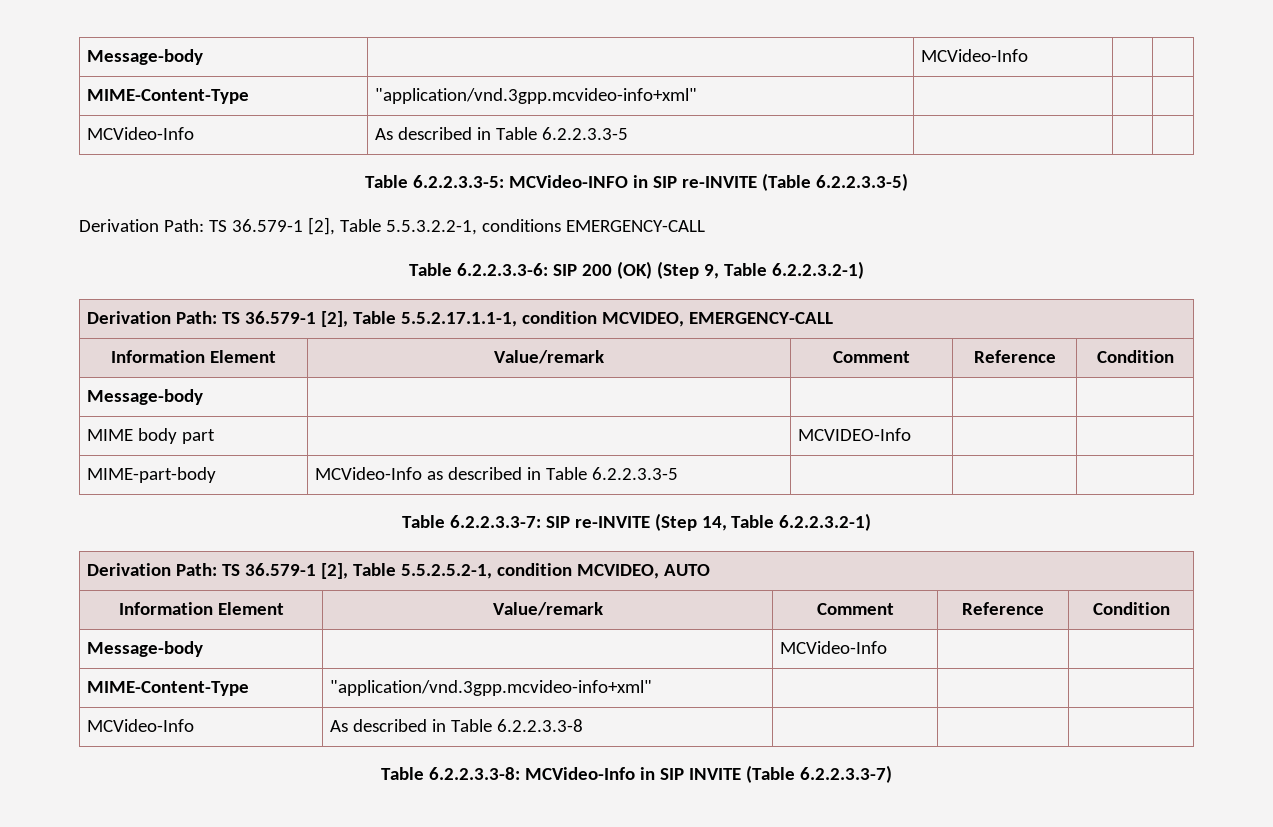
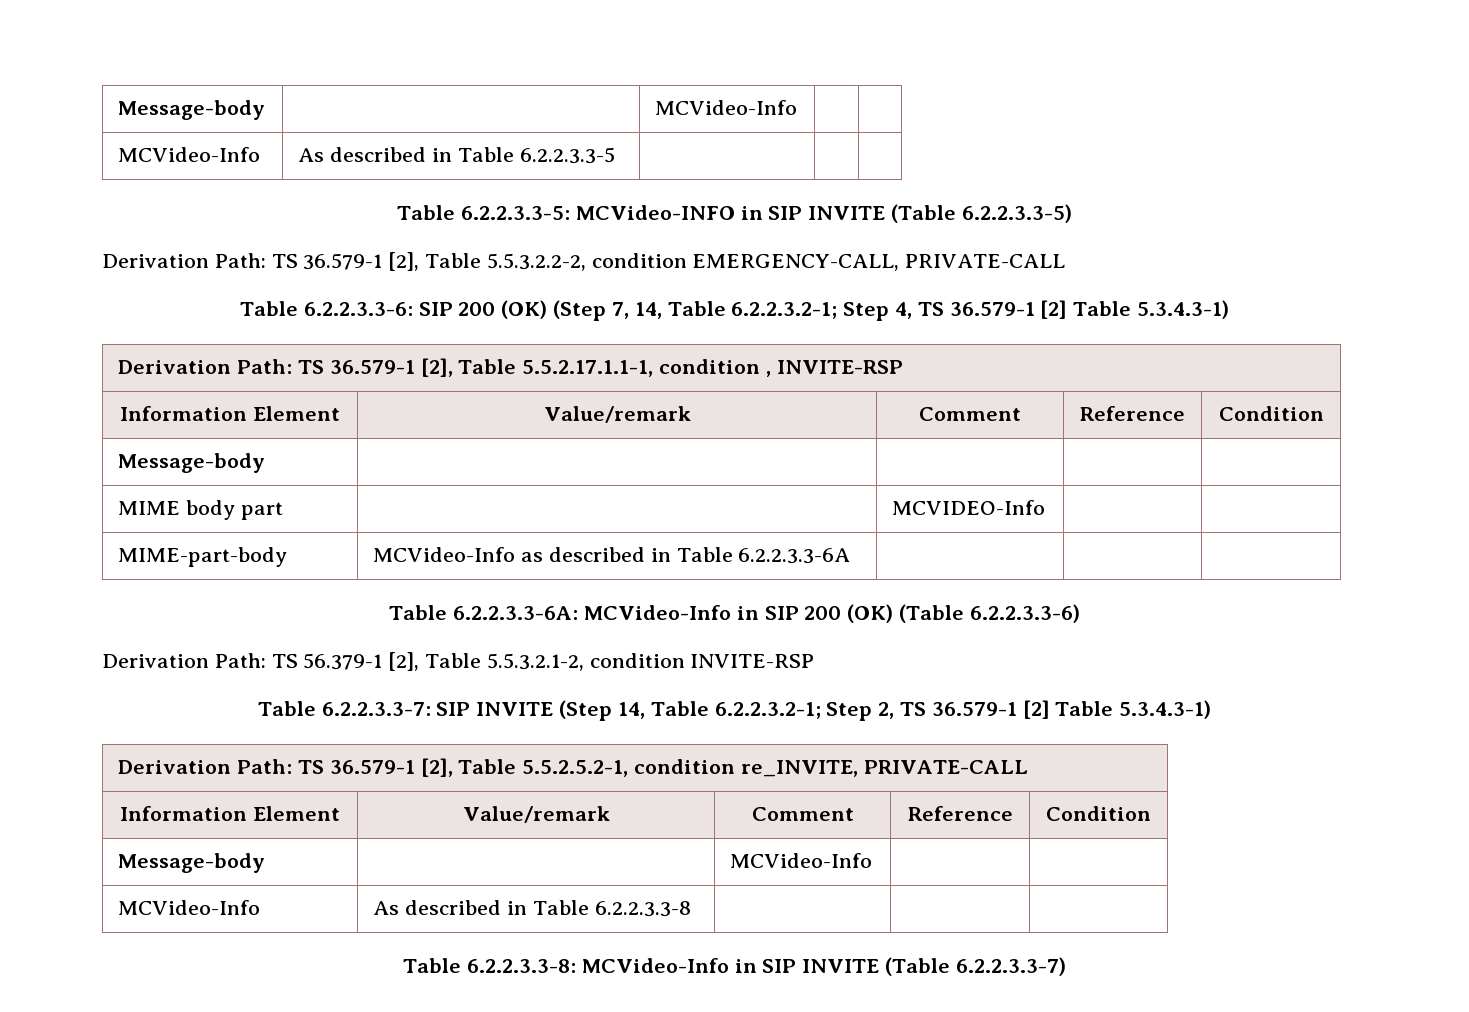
[86,49,203,65] [920,49,1028,62] [86,89,249,104] [374,88,697,104] Message-body | | MCVideo-Info | | // MIME-Content-Type | "application/vnd.3gpp.mcvideo-info+xml" | | | -> [118,100,266,120] [655,100,798,115] Message-body | | MCVideo-Info | |
[681,176,757,188] re-INVITE -> [808,206,886,220] INVITE
[385,219,705,235] 5.5.3.2.2-1, conditions EMERGENCY-CALL -> [486,253,1066,271] 5.5.3.2.2-2, condition EMERGENCY-CALL, PRIVATE-CALL
[703,261,864,279] 9, Table 6.2.2.3.2-1) -> [611,300,1229,321] 7, 14, Table 6.2.2.3.2-1; Step 4, TS 36.579-1 [2] Table 5.3.4.3-1)
[601,312,833,327] MCVIDEO, EMERGENCY-CALL -> [765,360,903,377] , INVITE-RSP
[591,467,678,480] 6.2.2.3.3-5 | | | -> [738,548,851,564] [389,604,1080,623] [102,652,815,671] 6.2.2.3.3-6A | | | // Table 6.2.2.3.3-6A: MCVideo-Info in SIP 200 (OK) (Table 6.2.2.3.3-6) // Derivation Path: TS 56.379-1 [2], Table 5.5.3.2.1-2, condition INVITE-RSP
[574,516,650,528] re-INVITE -> [476,702,554,716] INVITE
[779,513,872,531] 6.2.2.3.2-1) -> [714,700,1212,721] 6.2.2.3.2-1; Step 2, TS 36.579-1 [2] Table 5.3.4.3-1)
[576,564,710,579] MCVIDEO, AUTO -> [740,760,1028,777] re_INVITE, PRIVATE-CALL
[86,681,249,696] [329,680,652,696] // MIME-Content-Type | "application/vnd.3gpp.mcvideo-info+xml" | | | -> (873, 860) none

